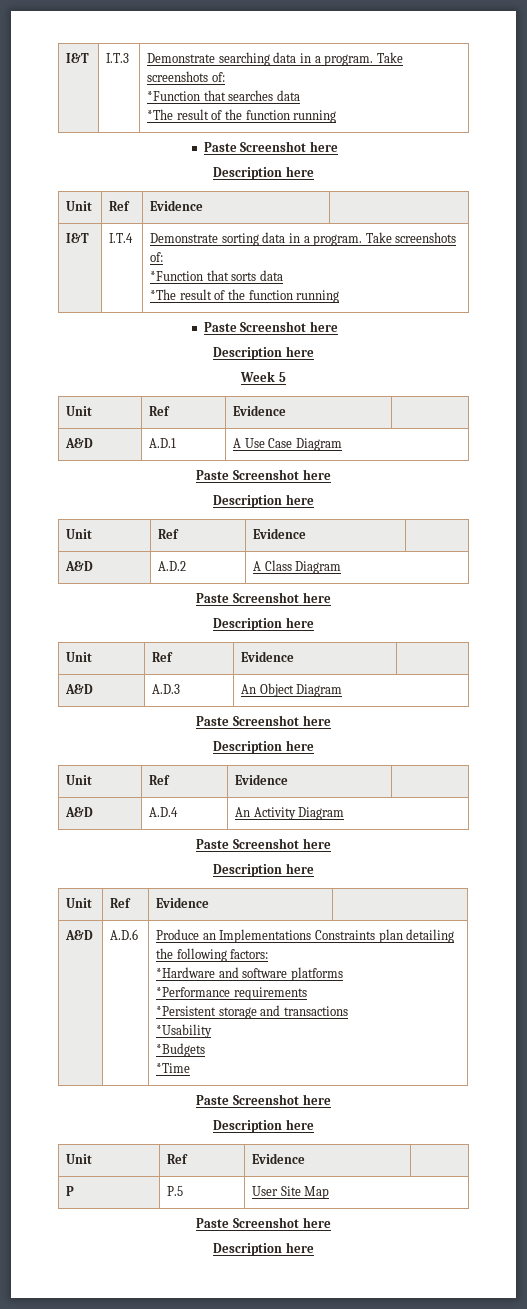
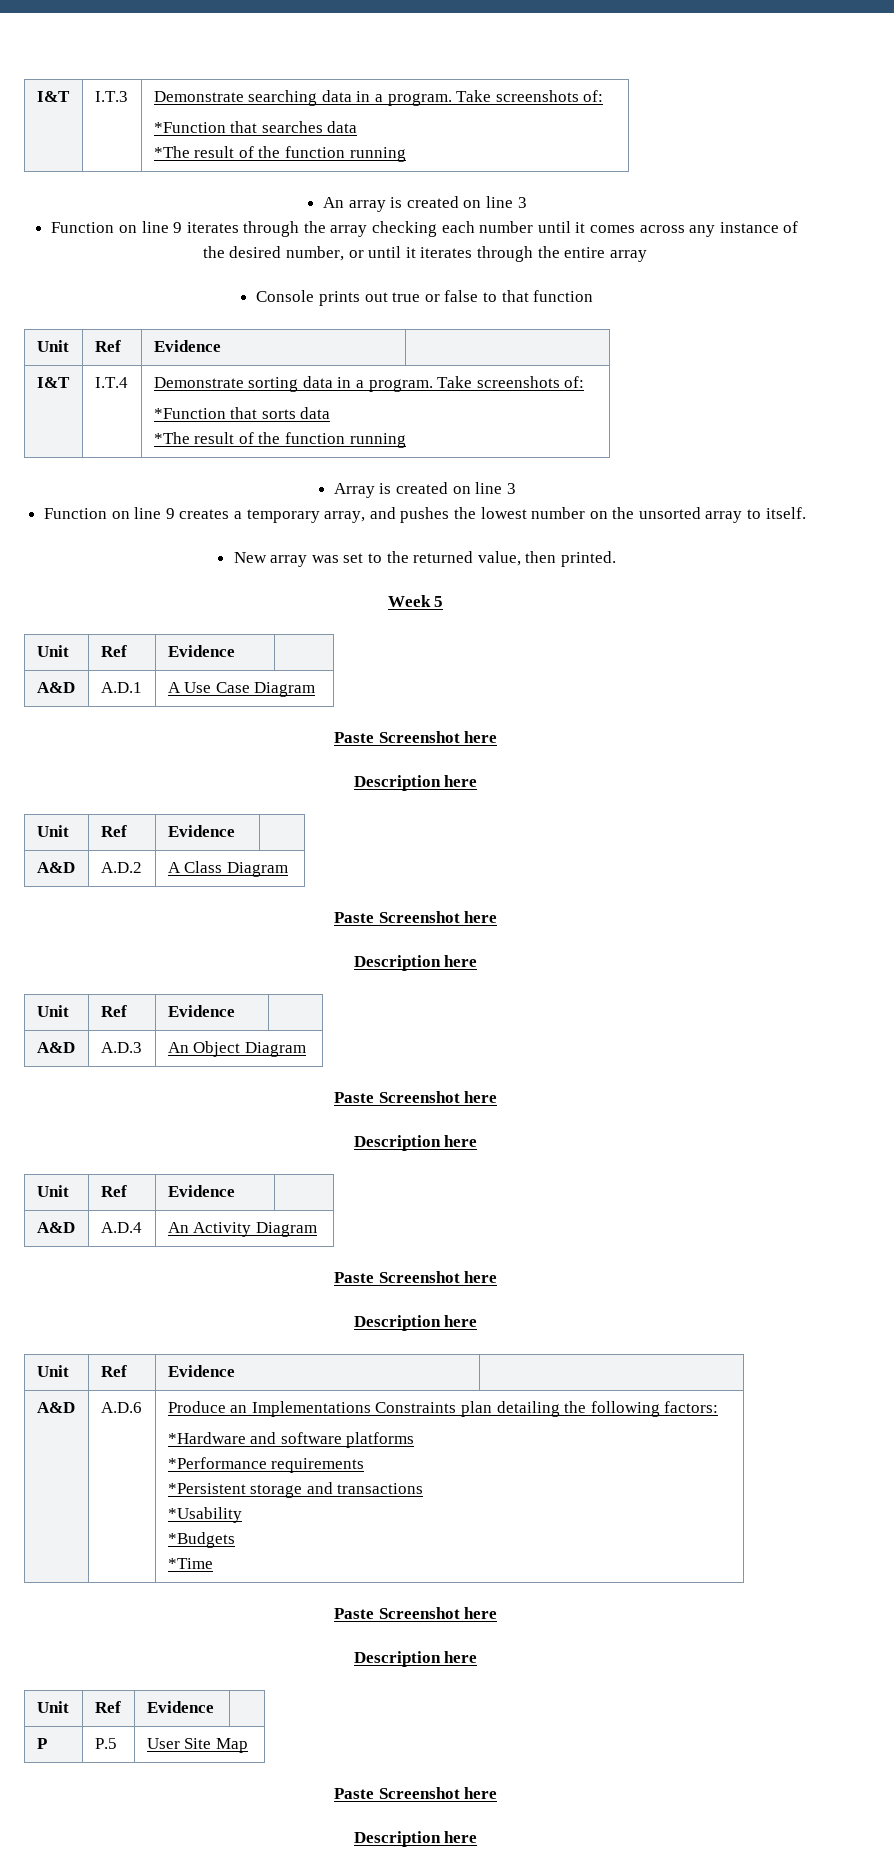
[203,141,338,152] [213,166,314,180] Paste Screenshot here // Description here -> [323,196,527,212] [51,221,799,237] [202,246,647,262] [256,290,594,306] An array is created on line 3 // Function on line 9 iterates through the array checking each number until it comes across any instance of the desired number, or until it iterates through the entire array // Console prints out true or false to that function
[203,321,338,332] [213,346,314,360] Paste Screenshot here // Description here -> [333,482,516,498] [44,507,806,523] [233,551,617,567] Array is created on line 3 // Function on line 9 creates a temporary array, and pushes the lowest number on the unsorted array to itself. // New array was set to the returned value, then printed.

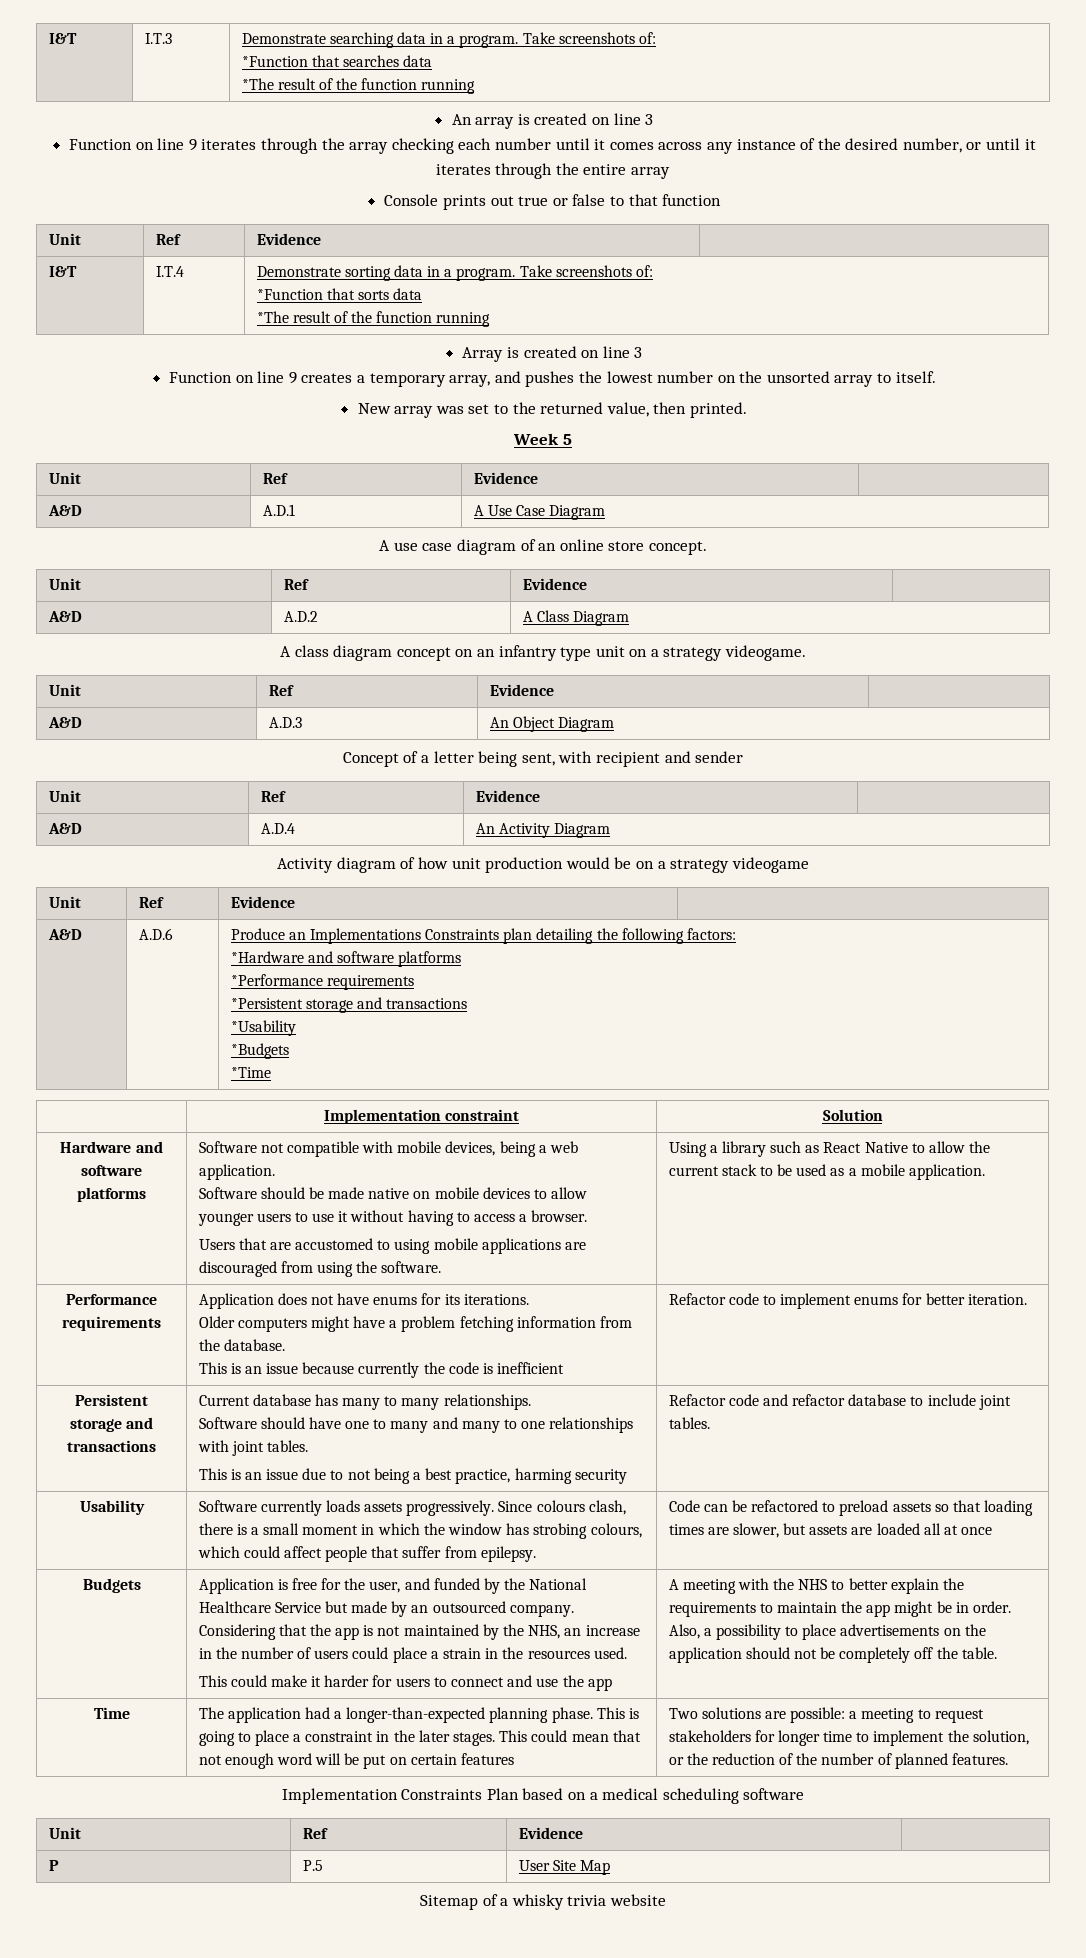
[333,731,498,743] [353,775,478,791] Paste Screenshot here // Description here -> [379,539,707,555] A use case diagram of an online store concept.
[333,911,498,923] [353,955,478,971] Paste Screenshot here // Description here -> [279,645,807,661] A class diagram concept on an infantry type unit on a strategy videogame.
[333,1091,498,1103] [353,1135,478,1151] Paste Screenshot here // Description here -> [342,751,744,767] Concept of a letter being sent, with recipient and sender
[333,1271,498,1283] [353,1315,478,1331] Paste Screenshot here // Description here -> [277,857,809,873] Activity diagram of how unit production would be on a strategy videogame
[333,1607,498,1619] [353,1651,478,1667] // Paste Screenshot here // Description here -> [323,1109,520,1124] [822,1109,883,1121] [60,1141,163,1153] [81,1165,142,1176] [77,1187,146,1202] [198,1141,578,1157] [198,1164,275,1180] [198,1187,588,1199] [197,1210,588,1226] [198,1238,586,1254] [198,1261,442,1277] [668,1141,991,1157] [668,1164,985,1180] [66,1294,157,1305] [62,1316,161,1331] [198,1293,529,1309] [198,1316,632,1332] [198,1339,285,1351] [198,1362,565,1378] [668,1293,1027,1309] [75,1394,148,1406] [69,1417,154,1432] [67,1440,156,1452] [198,1394,531,1410] [198,1417,634,1433] [197,1440,308,1456] [198,1468,627,1484] [668,1394,1011,1410] [668,1417,710,1429] [79,1500,145,1515] [198,1500,626,1516] [198,1523,642,1539] [197,1546,536,1562] [668,1500,1034,1516] [668,1523,993,1538] [82,1578,141,1593] [198,1578,588,1594] [198,1601,574,1617] [198,1624,640,1640] [198,1647,627,1663] [198,1675,612,1691] [668,1578,964,1594] [668,1601,1011,1617] [668,1624,986,1640] [668,1647,997,1663] [93,1707,130,1719] [198,1707,639,1723] [198,1730,641,1746] [198,1753,514,1769] [668,1707,984,1723] [668,1730,1029,1746] [668,1753,1008,1769] [281,1788,805,1804] // | Implementation constraint | Solution // Hardware and software platforms | Software not compatible with mobile devices, being a web application. // Software should be made native on mobile devices to allow younger users to use it without having to access a browser. // Users that are accustomed to using mobile applications are discouraged from using the software. | Using a library such as React Native to allow the current stack to be used as a mobile application. // Performance requirements | Application does not have enums for its iterations. // Older computers might have a problem fetching information from the database. // This is an issue because currently the code is inefficient | Refactor code to implement enums for better iteration. // Persistent storage and transactions | Current database has many to many relationships. // Software should have one to many and many to one relationships with joint tables. // This is an issue due to not being a best practice, harming security | Refactor code and refactor database to include joint tables. // Usability | Software currently loads assets progressively. Since colours clash, there is a small moment in which the window has strobing colours, which could affect people that suffer from epilepsy. | Code can be refactored to preload assets so that loading times are slower, but assets are loaded all at once // Budgets | Application is free for the user, and funded by the National Healthcare Service but made by an outsourced company. Considering that the app is not maintained by the NHS, an increase in the number of users could place a strain in the resources used. // This could make it harder for users to connect and use the app | A meeting with the NHS to better explain the requirements to maintain the app might be in order. Also, a possibility to place advertisements on the application should not be completely off the table. // Time | The application had a longer-than-expected planning phase. This is going to place a constraint in the later stages. This could mean that not enough word will be put on certain features | Two solutions are possible: a meeting to request stakeholders for longer time to implement the solution, or the reduction of the number of planned features. // Implementation Constraints Plan based on a medical scheduling software
[333,1787,498,1799] [353,1831,478,1847] Paste Screenshot here // Description here -> [420,1894,666,1910] Sitemap of a whisky trivia website

